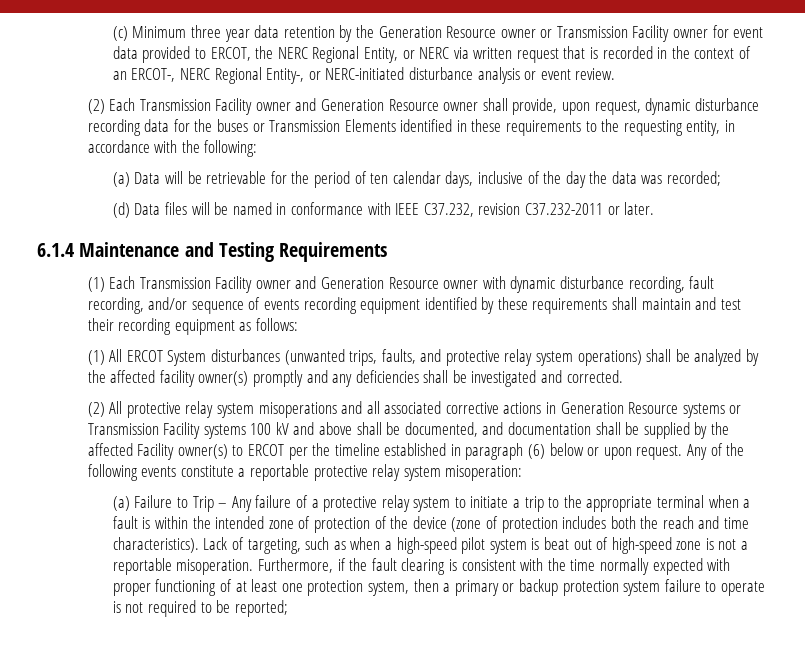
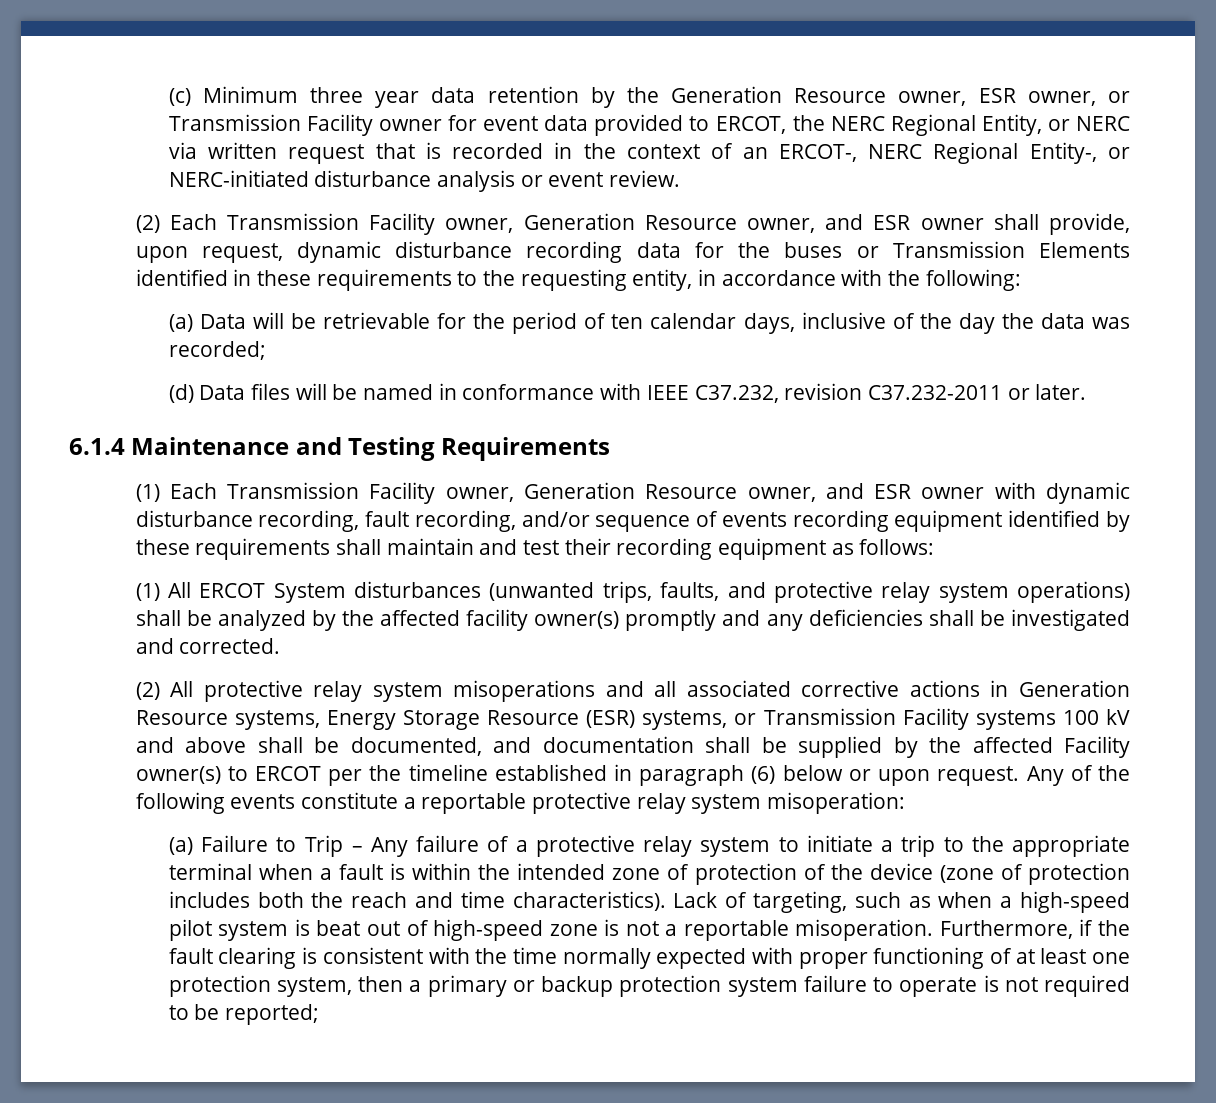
[500,29,536,38] owner -> [898,88,1096,106] owner, ESR owner,
[255,98,439,111] owner and Generation Resource -> [445,213,911,233] owner, Generation Resource owner, and ESR
[255,276,439,289] owner and Generation Resource -> [445,482,912,502] owner, Generation Resource owner, and ESR
[682,403,725,418] systems -> [234,710,728,730] systems, Energy Storage Resource (ESR) systems,

